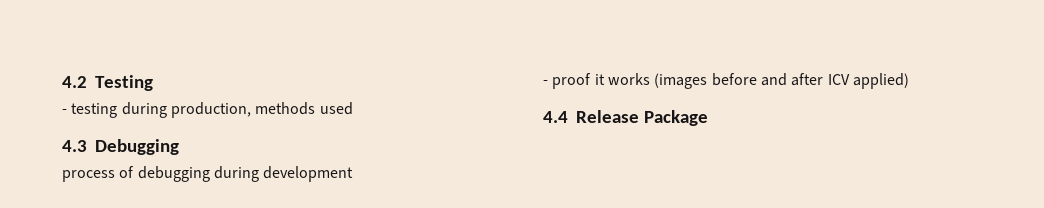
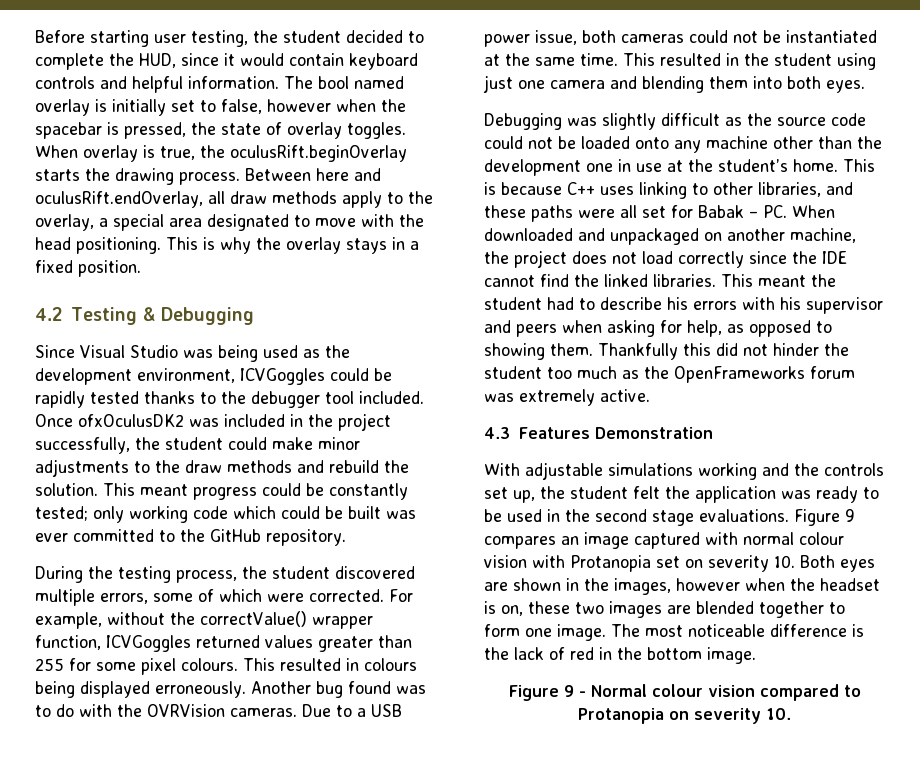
[62,75,153,91] [62,102,353,118] [62,139,179,155] [62,166,354,182] [543,73,909,89] [543,110,709,126] 4.2 Testing // - testing during production, methods used // 4.3 Debugging // process of debugging during development // - proof it works (images before and after ICV applied) // 4.4 Release Package -> [35,30,424,47] [35,53,418,70] [35,76,404,93] [35,99,406,116] [35,122,406,139] [35,145,407,162] [35,168,381,185] [35,191,433,208] [35,214,424,231] [35,237,419,254] [35,260,141,277] [35,307,254,325] [35,345,350,362] [35,368,392,385] [35,391,424,408] [35,413,391,431] [35,437,360,454] [35,459,409,477] [35,483,408,500] [35,506,416,523] [35,529,346,546] [35,566,415,583] [35,589,413,606] [35,611,373,629] [35,635,412,652] [35,658,417,675] [35,681,426,698] [35,704,402,717] [484,30,877,47] [484,53,876,70] [483,75,865,93] [484,113,866,130] [484,136,882,153] [484,159,875,176] [484,182,853,199] [484,205,835,222] [484,228,856,245] [484,250,847,268] [484,274,836,287] [484,297,883,314] [484,320,832,337] [484,343,849,360] [484,366,855,383] [484,389,650,406] [484,427,713,439] [484,462,884,480] [484,486,879,503] [484,509,855,526] [484,532,844,549] [484,555,875,572] [484,578,880,595] [484,601,845,618] [484,624,864,641] [484,647,756,664] [508,684,861,701] [578,708,791,724] Before starting user testing, the student decided to complete the HUD, since it would contain keyboard controls and helpful information. The bool named overlay is initially set to false, however when the spacebar is pressed, the state of overlay toggles. When overlay is true, the oculusRift.beginOverlay starts the drawing process. Between here and oculusRift.endOverlay, all draw methods apply to the overlay, a special area designated to move with the head positioning. This is why the overlay stays in a fixed position. // 4.2 Testing & Debugging // Since Visual Studio was being used as the development environment, ICVGoggles could be rapidly tested thanks to the debugger tool included. Once ofxOculusDK2 was included in the project successfully, the student could make minor adjustments to the draw methods and rebuild the solution. This meant progress could be constantly tested; only working code which could be built was ever committed to the GitHub repository. // During the testing process, the student discovered multiple errors, some of which were corrected. For example, without the correctValue() wrapper function, ICVGoggles returned values greater than 255 for some pixel colours. This resulted in colours being displayed erroneously. Another bug found was to do with the OVRVision cameras. Due to a USB power issue, both cameras could not be instantiated at the same time. This resulted in the student using just one camera and blending them into both eyes. // Debugging was slightly difficult as the source code could not be loaded onto any machine other than the development one in use at the student’s home. This is because C++ uses linking to other libraries, and these paths were all set for Babak – PC. When downloaded and unpackaged on another machine, the project does not load correctly since the IDE cannot find the linked libraries. This meant the student had to describe his errors with his supervisor and peers when asking for help, as opposed to showing them. Thankfully this did not hinder the student too much as the OpenFrameworks forum was extremely active. // 4.3 Features Demonstration // With adjustable simulations working and the controls set up, the student felt the application was ready to be used in the second stage evaluations. Figure 9 compares an image captured with normal colour vision with Protanopia set on severity 10. Both eyes are shown in the images, however when the headset is on, these two images are blended together to form one image. The most noticeable difference is the lack of red in the bottom image. // Figure 9 - Normal colour vision compared to Protanopia on severity 10.

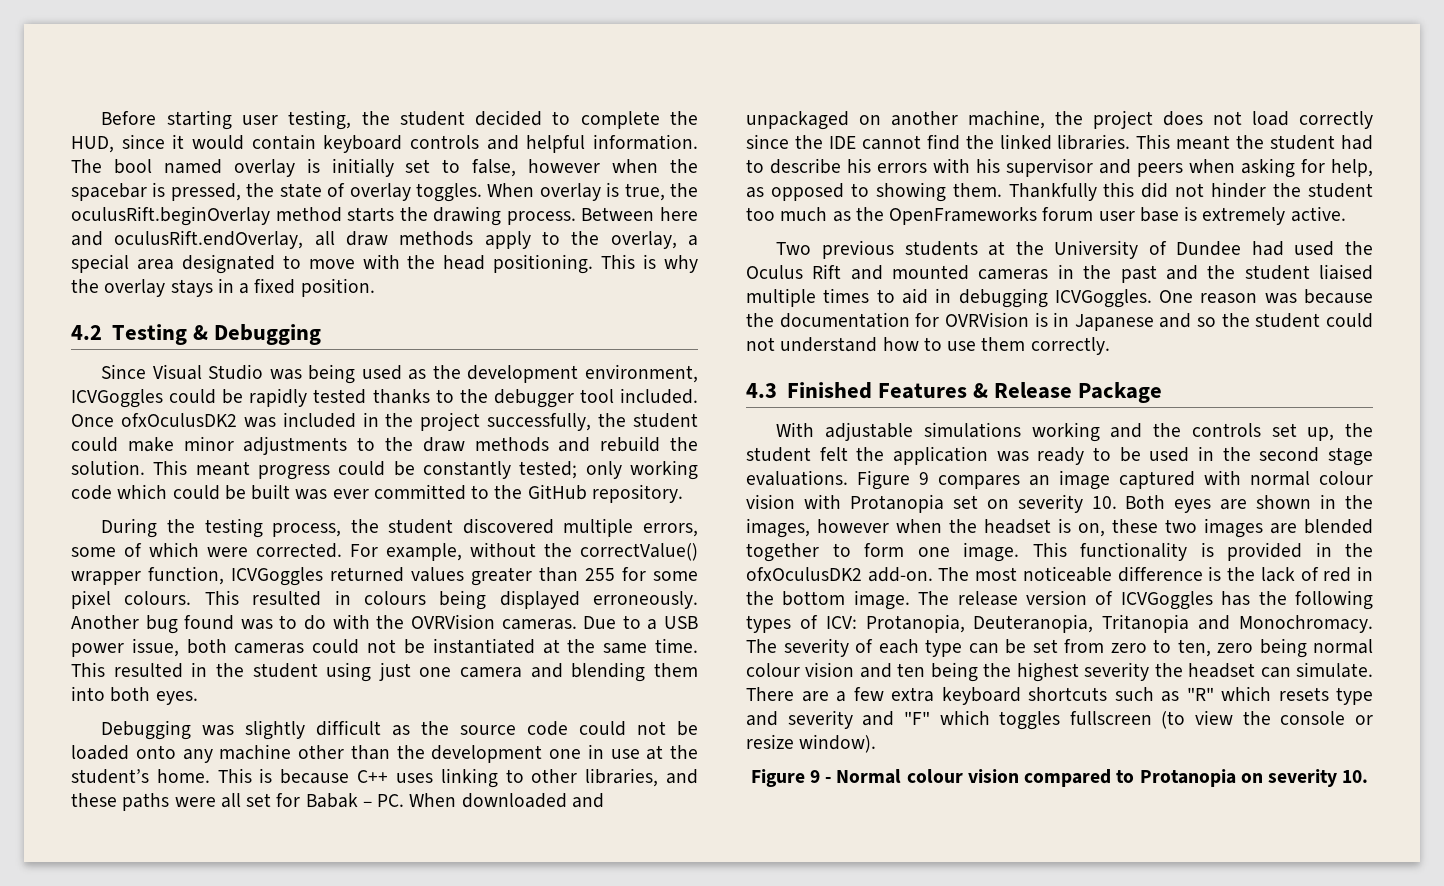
(407, 153) none -> [275,207,342,222] method
[484,393,514,402] was -> [1098,206,1198,222] user base is
[484,427,713,439] 4.3 Features Demonstration -> [776,240,1373,259] [746,264,1373,283] [746,288,1373,308] [746,312,1373,331] [746,337,1110,355] [746,382,1163,403] Two previous students at the University of Dundee had used the Oculus Rift and mounted cameras in the past and the student liaised multiple times to aid in debugging ICVGoggles. One reason was because the documentation for OVRVision is in Japanese and so the student could not understand how to use them correctly. // 4.3 Finished Features & Release Package
(606, 632) none -> [1032,542,1373,561] [746,567,933,582] This functionality is provided in the ofxOculusDK2 add-on.
(756, 655) none -> [918,590,1373,610] [746,614,1373,633] [746,638,1373,658] [746,662,1373,682] [746,686,1373,705] [746,710,1373,730] [746,734,877,753] The release version of ICVGoggles has the following types of ICV: Protanopia, Deuteranopia, Tritanopia and Monochromacy. The severity of each type can be set from zero to ten, zero being normal colour vision and ten being the highest severity the headset can simulate. There are a few extra keyboard shortcuts such as "R" which resets type and severity and "F" which toggles fullscreen (to view the console or resize window).

